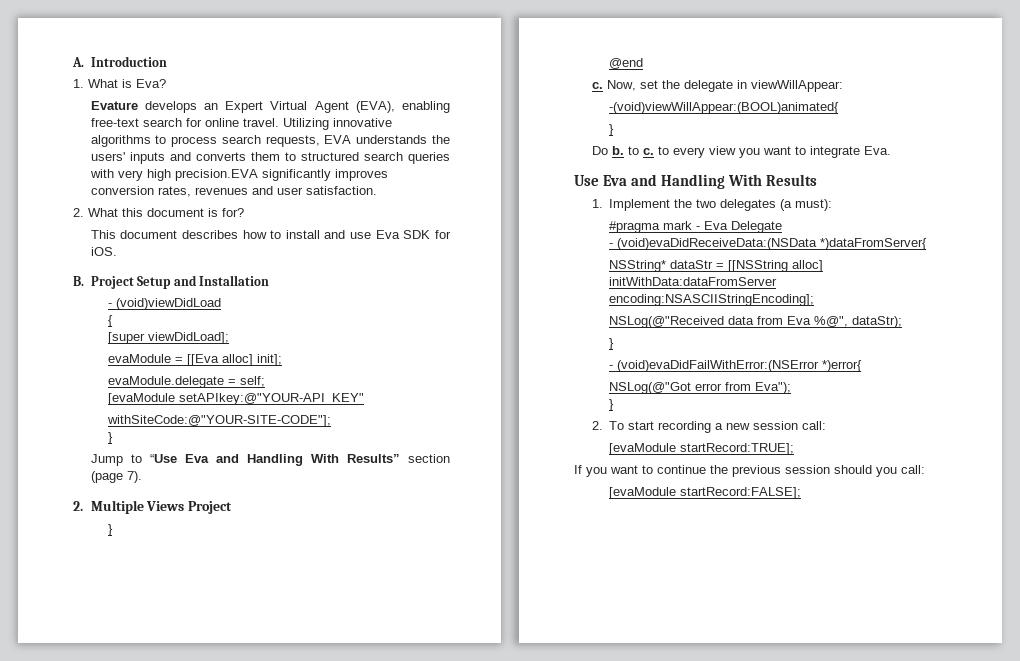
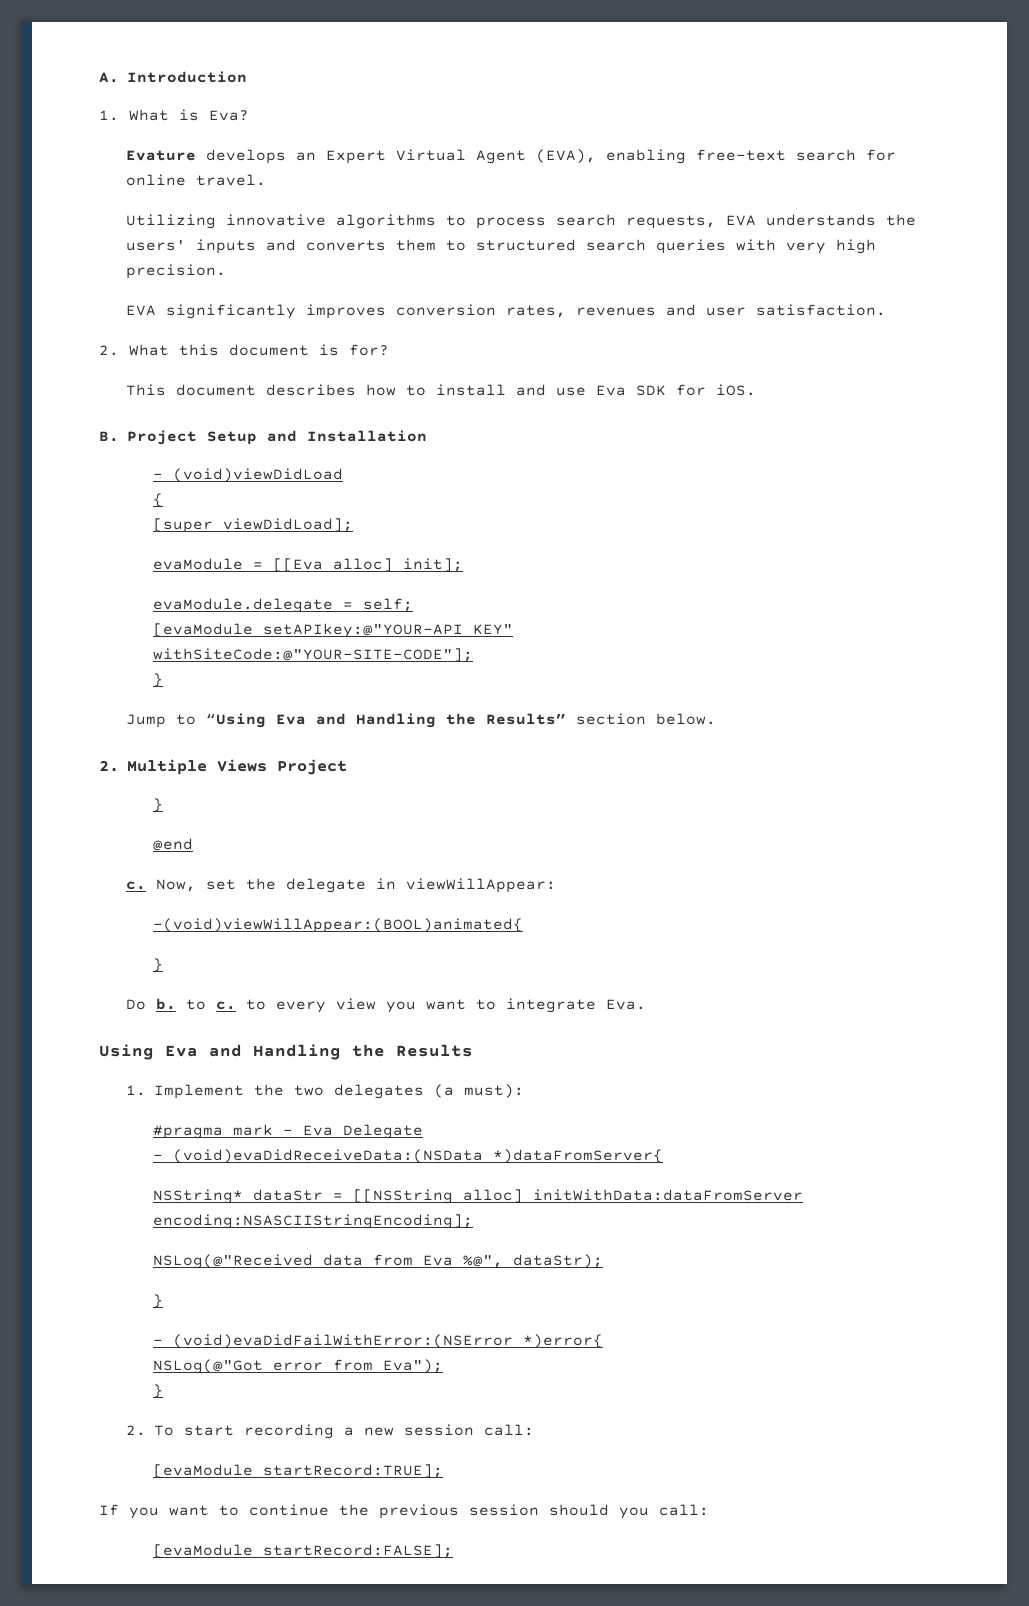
(279, 122) none -> (266, 180) //
[174,169,258,181] precision.EVA -> [125,264,226,279] [125,305,156,316] precision. // EVA
[149,454,339,466] “Use Eva and Handling With -> [205,713,476,728] “Using Eva and Handling the
[90,471,142,483] (page 7). -> [655,713,716,725] below.
[574,174,762,189] Use Eva and Handling With -> [99,1044,385,1060] Using Eva and Handling the

